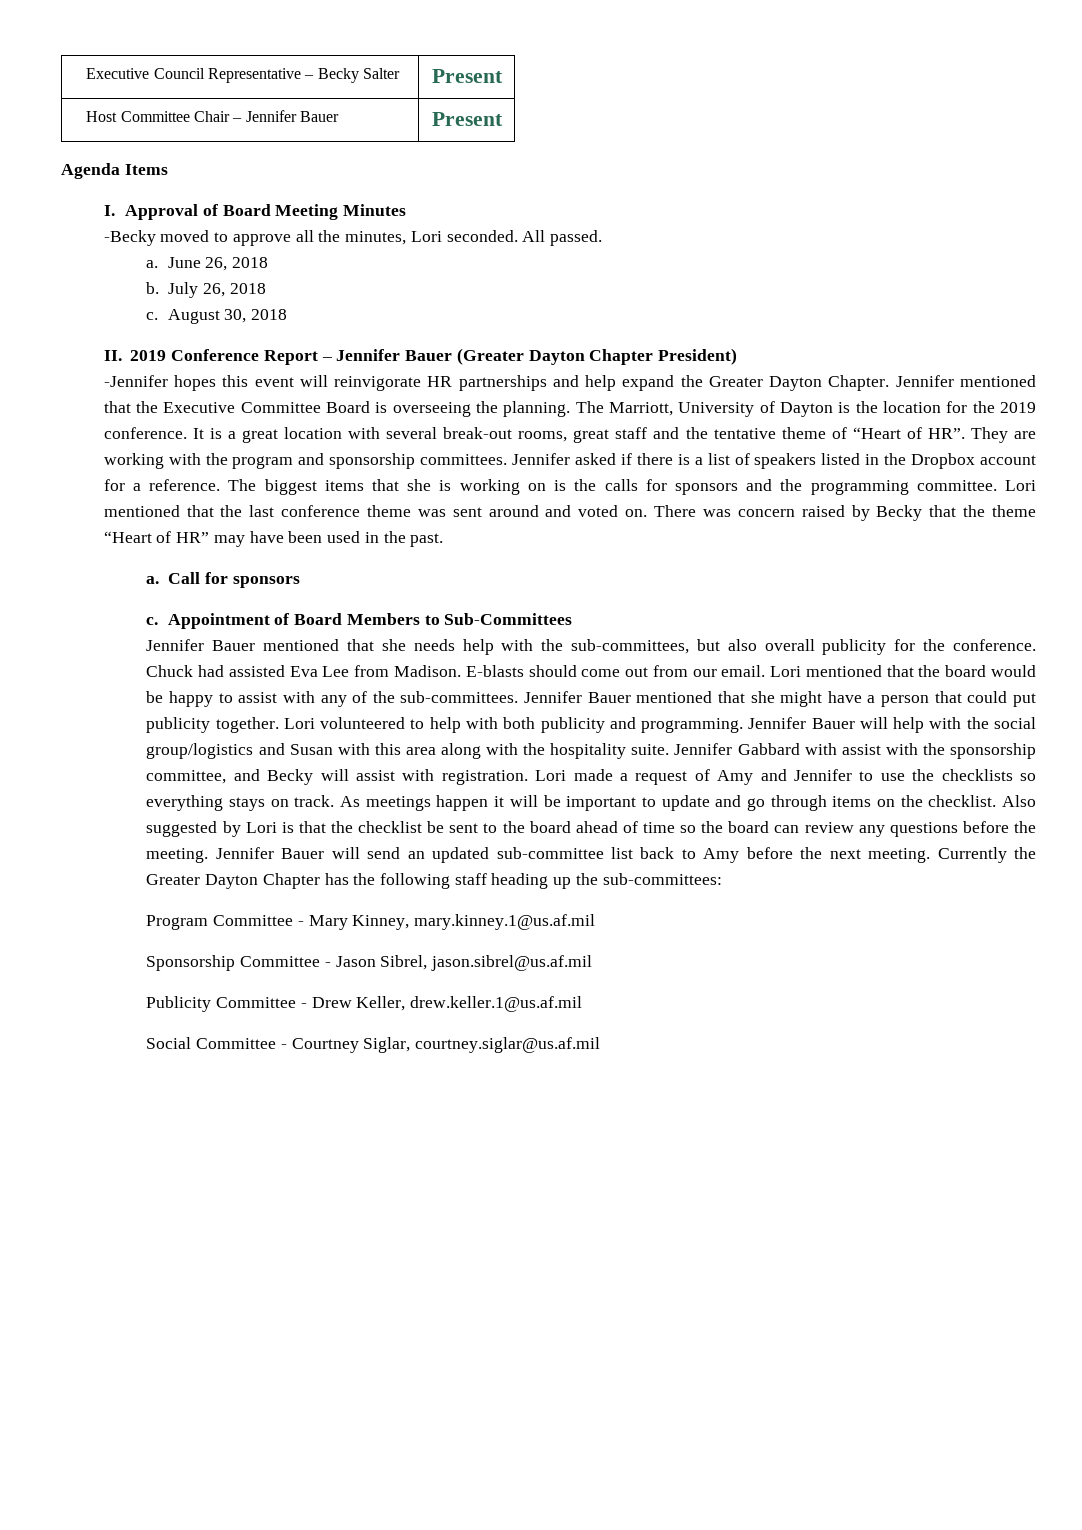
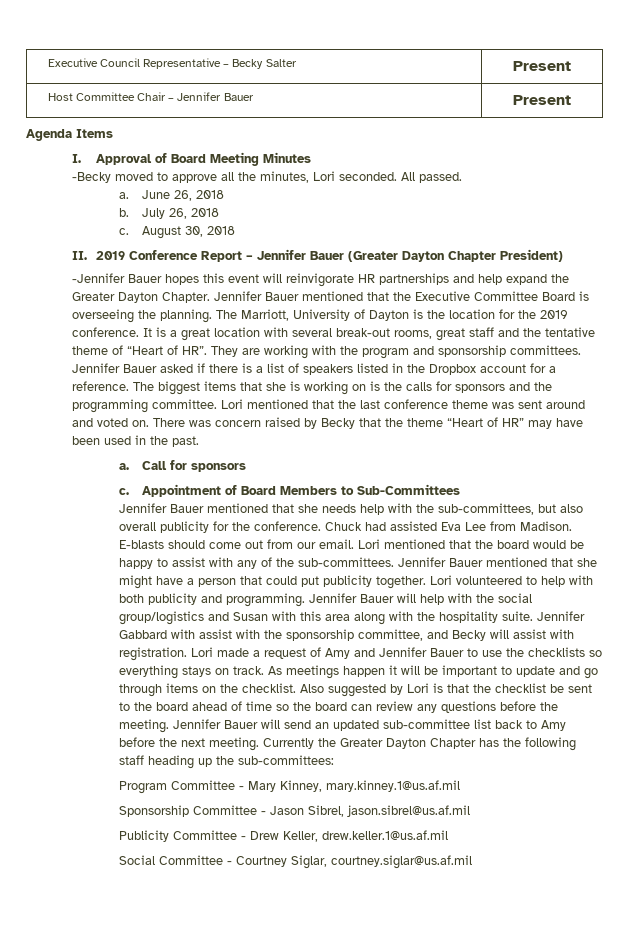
(168, 381) none -> [128,274,163,283] Bauer
(954, 381) none -> [265,292,300,301] Bauer
(571, 459) none -> [123,364,158,373] Bauer
(853, 775) none -> [429,648,464,657] Bauer

